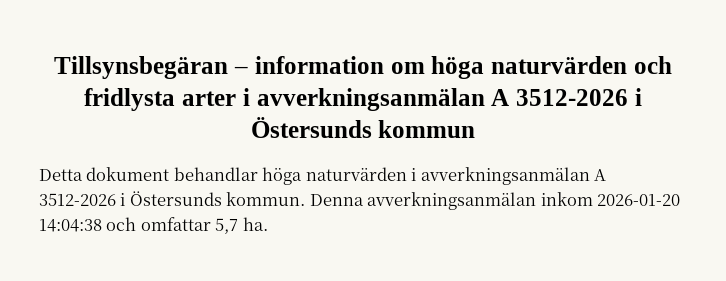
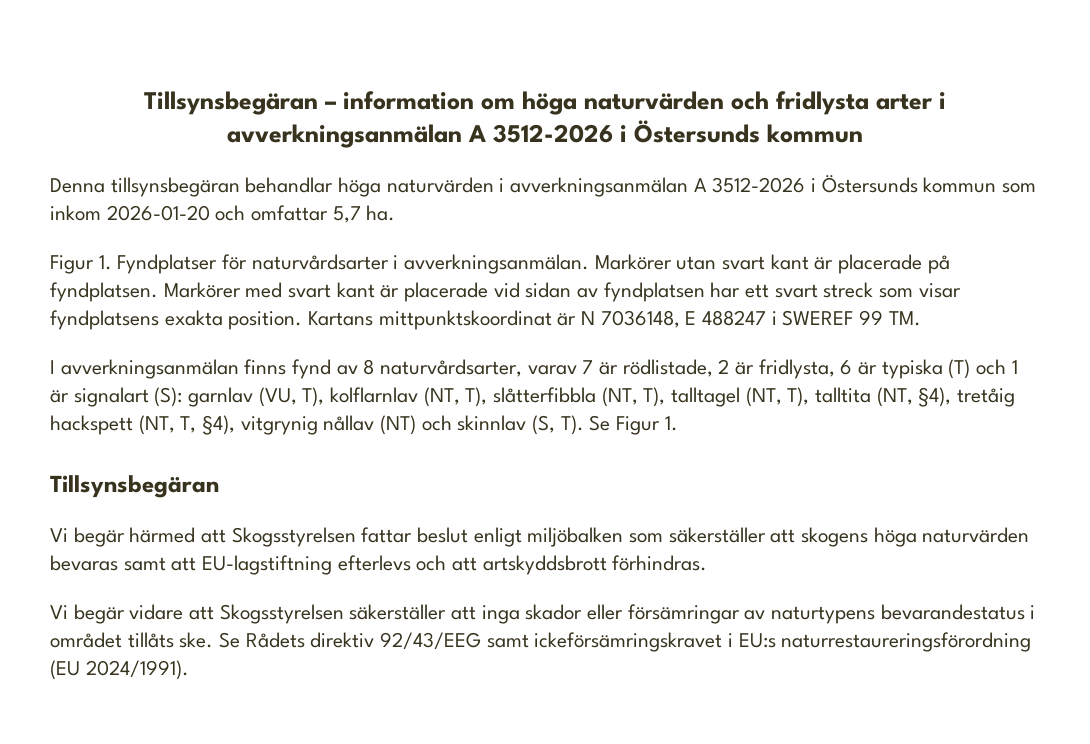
[39,167,170,181] Detta dokument -> [50,177,240,197] Denna tillsynsbegäran
[226,192,537,210] kommun. Denna avverkningsanmälan -> [923,177,1037,193] kommun som
[39,219,102,232] 14:04:38 -> (210, 213) none
(268, 224) none -> [50,254,950,274] [50,282,961,302] [50,310,921,330] [50,359,1018,379] [50,387,1016,407] [50,415,678,435] [50,475,219,498] [50,527,1030,547] [50,555,708,575] [50,604,1036,624] [50,632,1032,652] [50,660,189,680] // Figur 1. Fyndplatser för naturvårdsarter i avverkningsanmälan. Markörer utan svart kant är placerade på fyndplatsen. Markörer med svart kant är placerade vid sidan av fyndplatsen har ett svart streck som visar fyndplatsens exakta position. Kartans mittpunktskoordinat är N 7036148, E 488247 i SWEREF 99 TM. // I avverkningsanmälan finns fynd av 8 naturvårdsarter, varav 7 är rödlistade, 2 är fridlysta, 6 är typiska (T) och 1 är signalart (S): garnlav (VU, T), kolflarnlav (NT, T), slåtterfibbla (NT, T), talltagel (NT, T), talltita (NT, §4), tretåig hackspett (NT, T, §4), vitgrynig nållav (NT) och skinnlav (S, T). Se Figur 1. // Tillsynsbegäran // Vi begär härmed att Skogsstyrelsen fattar beslut enligt miljöbalken som säkerställer att skogens höga naturvärden bevaras samt att EU-lagstiftning efterlevs och att artskyddsbrott förhindras. // Vi begär vidare att Skogsstyrelsen säkerställer att inga skador eller försämringar av naturtypens bevarandestatus i området tillåts ske. Se Rådets direktiv 92/43/EEG samt ickeförsämringskravet i EU:s naturrestaureringsförordning (EU 2024/1991).

